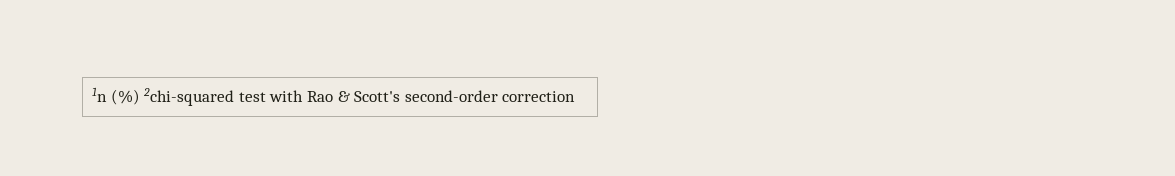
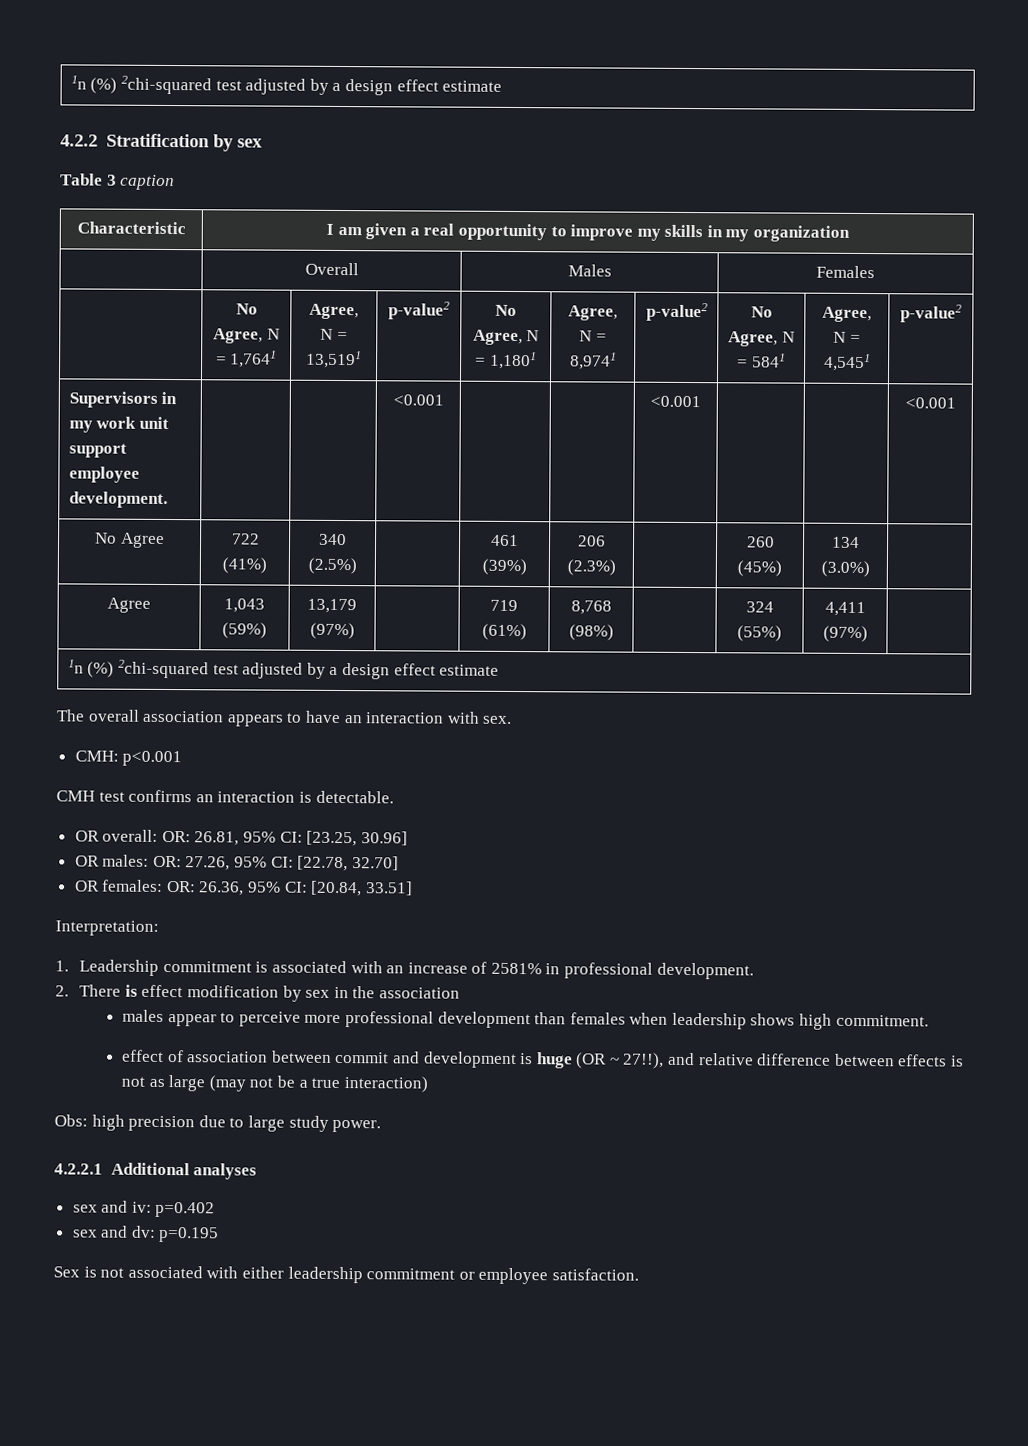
[91,87,576,106] 1n (%) 2chi-squared test with Rao & Scott's second-order correction -> [70,75,503,96] [60,133,263,152] [60,173,176,191] [76,221,186,235] [325,223,851,242] [304,262,359,276] [567,264,612,277] [816,265,875,279] [235,303,258,315] [213,328,280,344] [215,350,278,368] [309,303,359,320] [320,328,348,341] [306,350,362,369] [388,301,450,320] [495,304,517,317] [472,329,540,346] [475,351,537,370] [568,305,618,321] [579,330,607,342] [569,352,617,370] [645,302,708,322] [750,306,773,318] [728,331,795,347] [737,353,786,368] [822,306,872,323] [833,331,861,343] [823,353,871,372] [900,304,962,323] [68,391,178,408] [68,416,169,433] [68,443,127,458] [68,466,140,483] [68,491,168,508] [392,394,444,406] [650,395,701,408] [904,397,956,409] [95,532,165,548] [231,533,260,545] [222,557,267,574] [319,533,347,546] [307,557,357,575] [491,534,519,547] [481,558,527,576] [578,535,606,547] [566,559,616,576] [746,536,775,548] [737,560,782,577] [832,536,860,548] [820,560,870,578] [107,597,151,613] [224,598,265,613] [222,622,267,639] [307,598,357,614] [309,622,355,640] [490,599,518,612] [481,623,527,641] [570,600,612,615] [568,624,614,641] [745,601,774,613] [737,625,782,642] [824,601,866,617] [822,625,868,643] [67,659,500,680] [57,709,513,727] [74,750,183,767] [56,789,394,804] [74,829,408,847] [74,854,399,872] [74,879,413,897] [55,920,159,936] [55,959,754,980] [55,984,460,1002] [121,1009,929,1030] [121,1049,965,1069] [120,1075,428,1093] [54,1114,382,1133] [54,1162,258,1180] [72,1200,216,1218] [72,1225,220,1243] [53,1265,639,1285] 1n (%) 2chi-squared test adjusted by a design effect estimate // 4.2.2 Stratification by sex // Table 3 caption // Characteristic | I am given a real opportunity to improve my skills in my organization // | Overall | Males | Females // | No Agree, N = 1,7641 | Agree, N = 13,5191 | p-value2 | No Agree, N = 1,1801 | Agree, N = 8,9741 | p-value2 | No Agree, N = 5841 | Agree, N = 4,5451 | p-value2 // Supervisors in my work unit support employee development. | | | <0.001 | | | <0.001 | | | <0.001 // No Agree | 722 (41%) | 340 (2.5%) | | 461 (39%) | 206 (2.3%) | | 260 (45%) | 134 (3.0%) | // Agree | 1,043 (59%) | 13,179 (97%) | | 719 (61%) | 8,768 (98%) | | 324 (55%) | 4,411 (97%) | // 1n (%) 2chi-squared test adjusted by a design effect estimate // The overall association appears to have an interaction with sex. // CMH: p<0.001 // CMH test confirms an interaction is detectable. // OR overall: OR: 26.81, 95% CI: [23.25, 30.96] // OR males: OR: 27.26, 95% CI: [22.78, 32.70] // OR females: OR: 26.36, 95% CI: [20.84, 33.51] // Interpretation: // 1. Leadership commitment is associated with an increase of 2581% in professional development. // 2. There is effect modification by sex in the association // males appear to perceive more professional development than females when leadership shows high commitment. // effect of association between commit and development is huge (OR ~ 27!!), and relative difference between effects is not as large (may not be a true interaction) // Obs: high precision due to large study power. // 4.2.2.1 Additional analyses // sex and iv: p=0.402 // sex and dv: p=0.195 // Sex is not associated with either leadership commitment or employee satisfaction.

